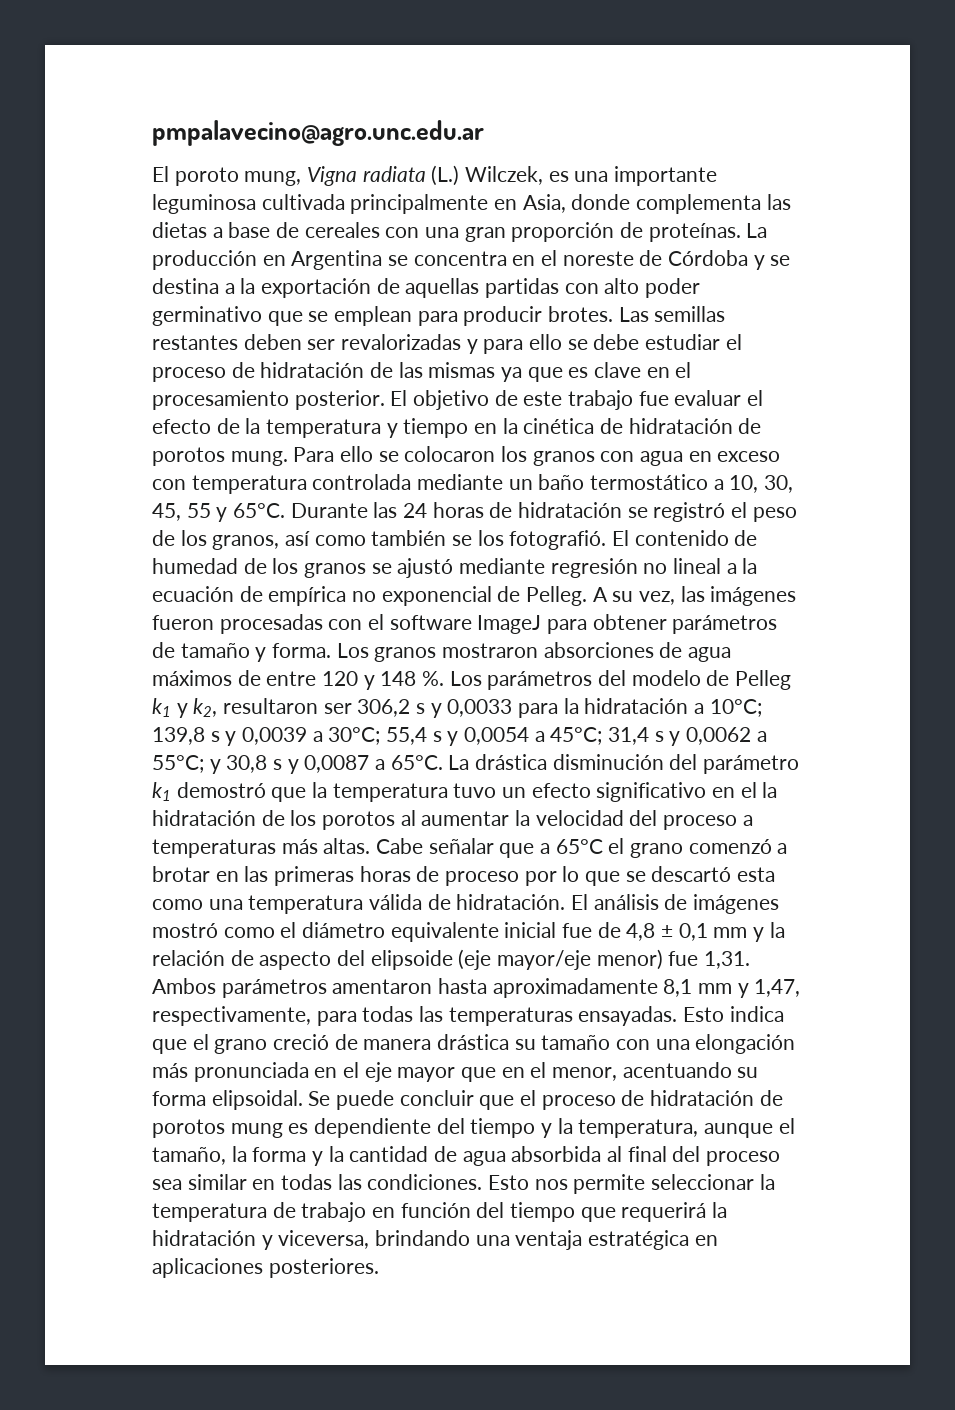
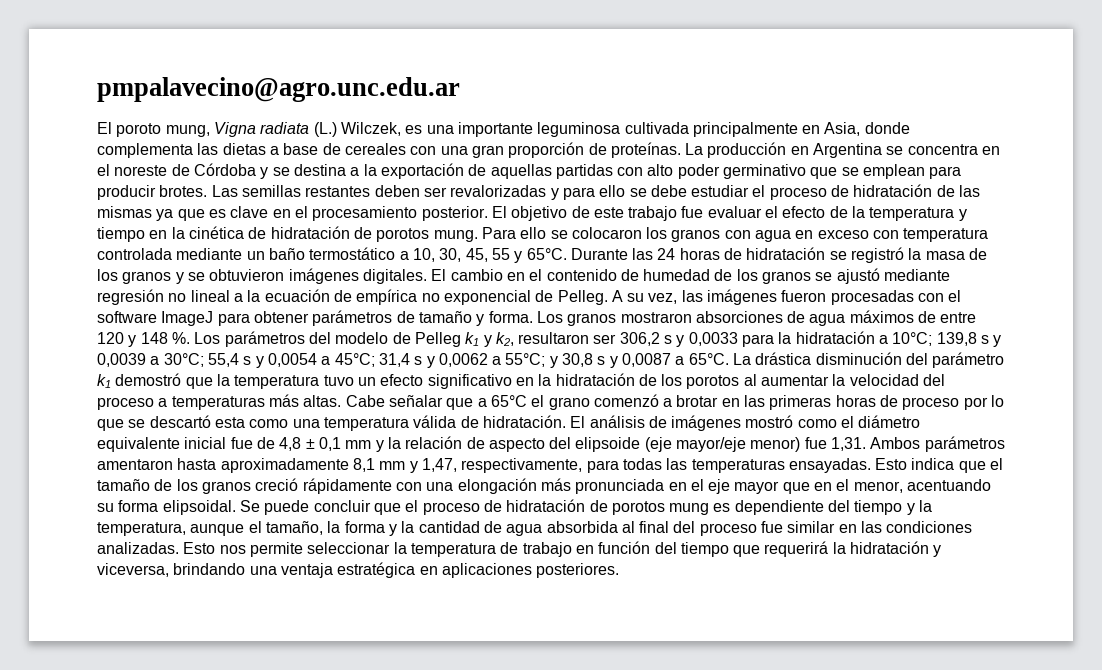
[731,502,797,522] [152,530,630,550] el peso de los granos, así como también se los fotografió. El -> [908,248,988,260] [97,268,543,284] la masa de los granos y se obtuvieron imágenes digitales. El cambio en el
[740,782,757,798] el -> (534, 381) none
[214,1034,611,1054] grano creció de manera drástica su tamaño -> [97,478,392,494] tamaño de los granos creció rápidamente
[152,1179,182,1190] sea -> [761,521,784,533] fue
[281,1174,483,1190] todas las condiciones. -> [861,521,973,533] [97,542,179,554] las condiciones analizadas.

